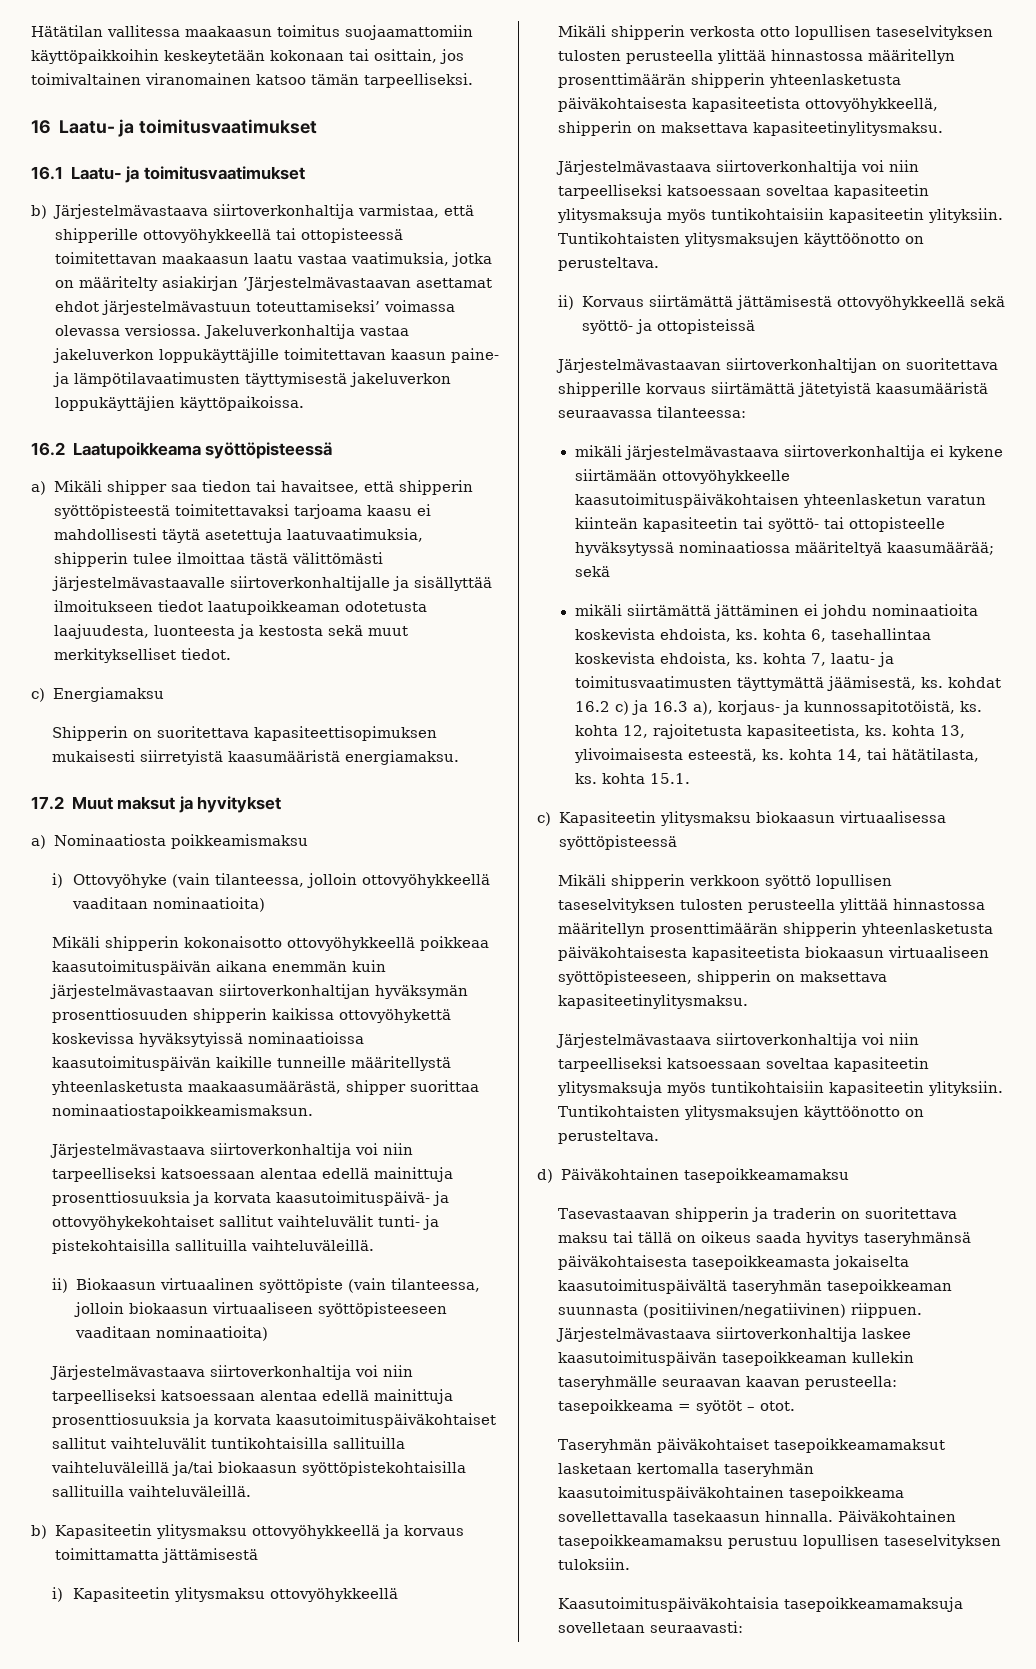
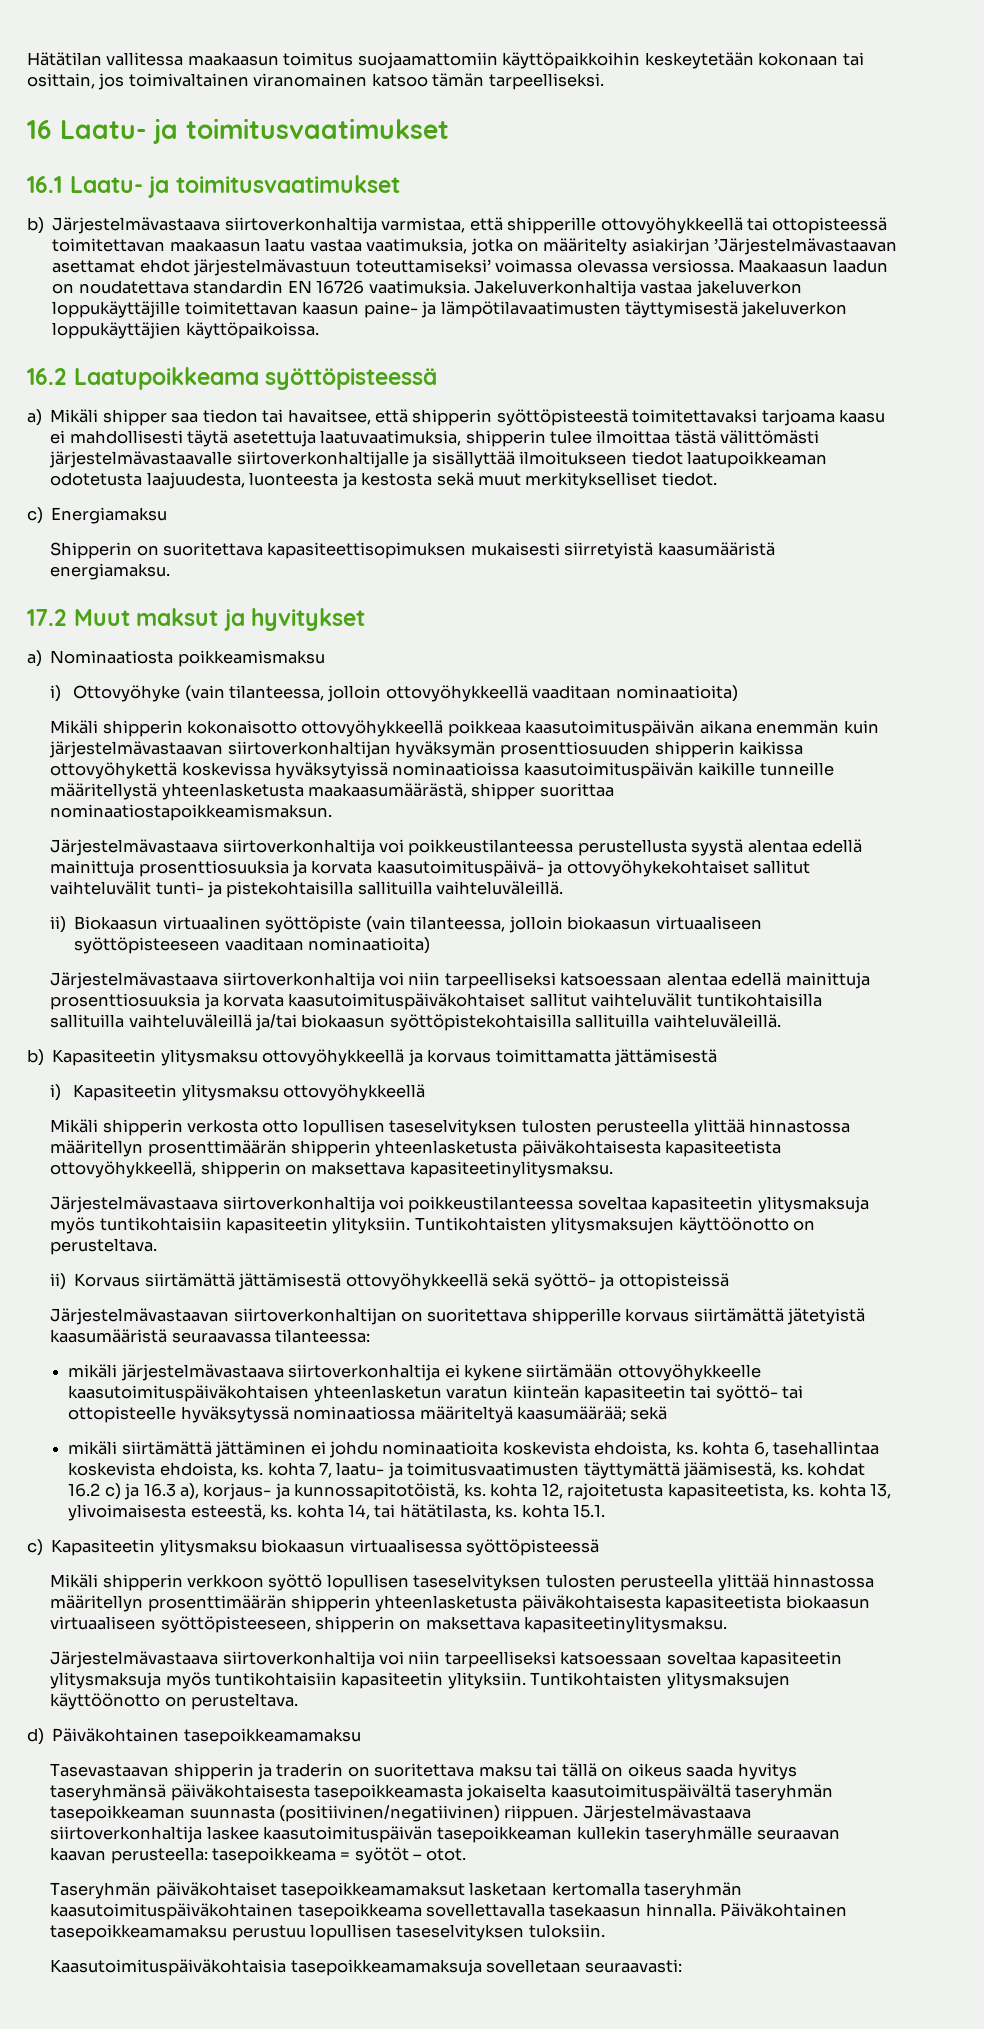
(201, 330) none -> [738,259,888,273] [52,280,470,294] Maakaasun laadun on noudatettava standardin EN 16726 vaatimuksia.
[383,1143,414,1155] [52,1167,256,1182] niin tarpeelliseksi katsoessaan -> [408,839,744,856] poikkeustilanteessa perustellusta syystä
[889,160,920,172] [558,184,762,199] niin tarpeelliseksi katsoessaan -> [408,1196,574,1213] poikkeustilanteessa

